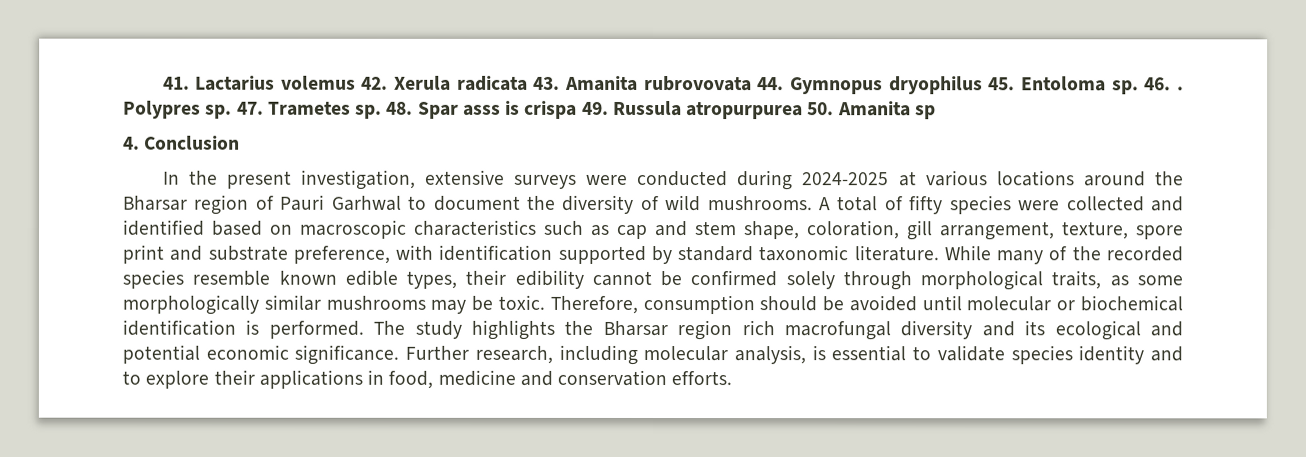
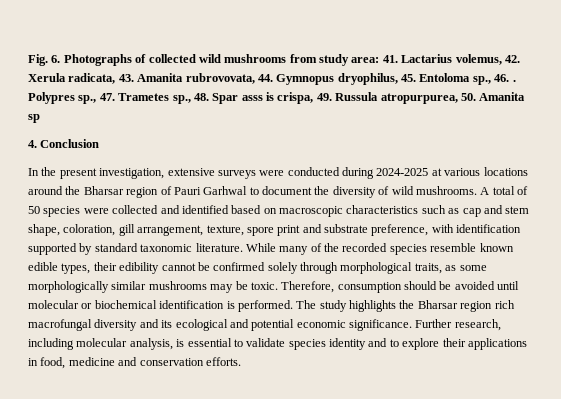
(162, 83) none -> [28,54,380,66] Fig. 6. Photographs of collected wild mushrooms from study area:
[280,75,356,90] volemus -> [455,54,502,65] volemus,
[456,75,528,91] radicata -> [68,73,116,84] radicata,
[643,75,752,92] rubrovovata -> [185,73,255,84] rubrovovata,
[888,76,983,95] dryophilus -> [337,73,398,85] dryophilus,
[1111,80,1139,95] sp. -> [472,76,491,85] sp.,
[205,104,233,119] sp. -> [78,95,97,104] sp.,
[355,104,383,119] sp. -> [172,95,191,104] sp.,
[524,100,578,119] crispa -> [277,92,314,104] crispa,
[686,102,804,120] atropurpurea -> [380,93,458,104] atropurpurea,
[909,195,944,215] fifty -> [28,206,40,214] 50

